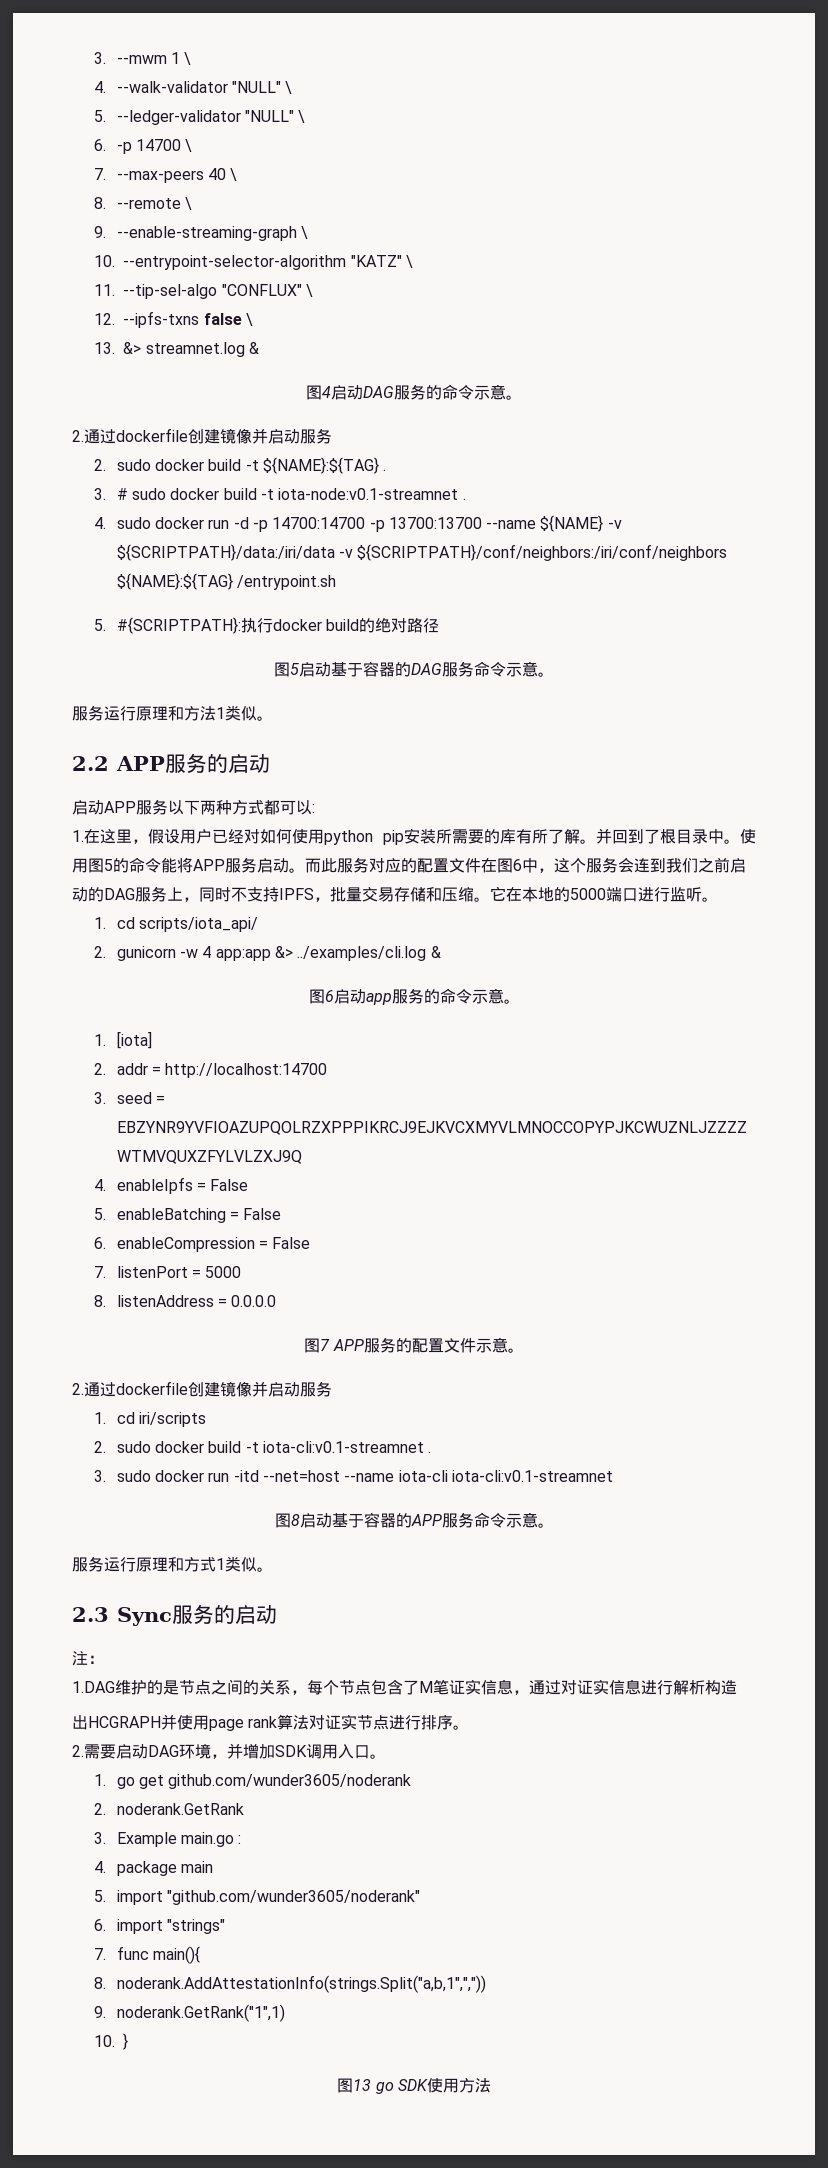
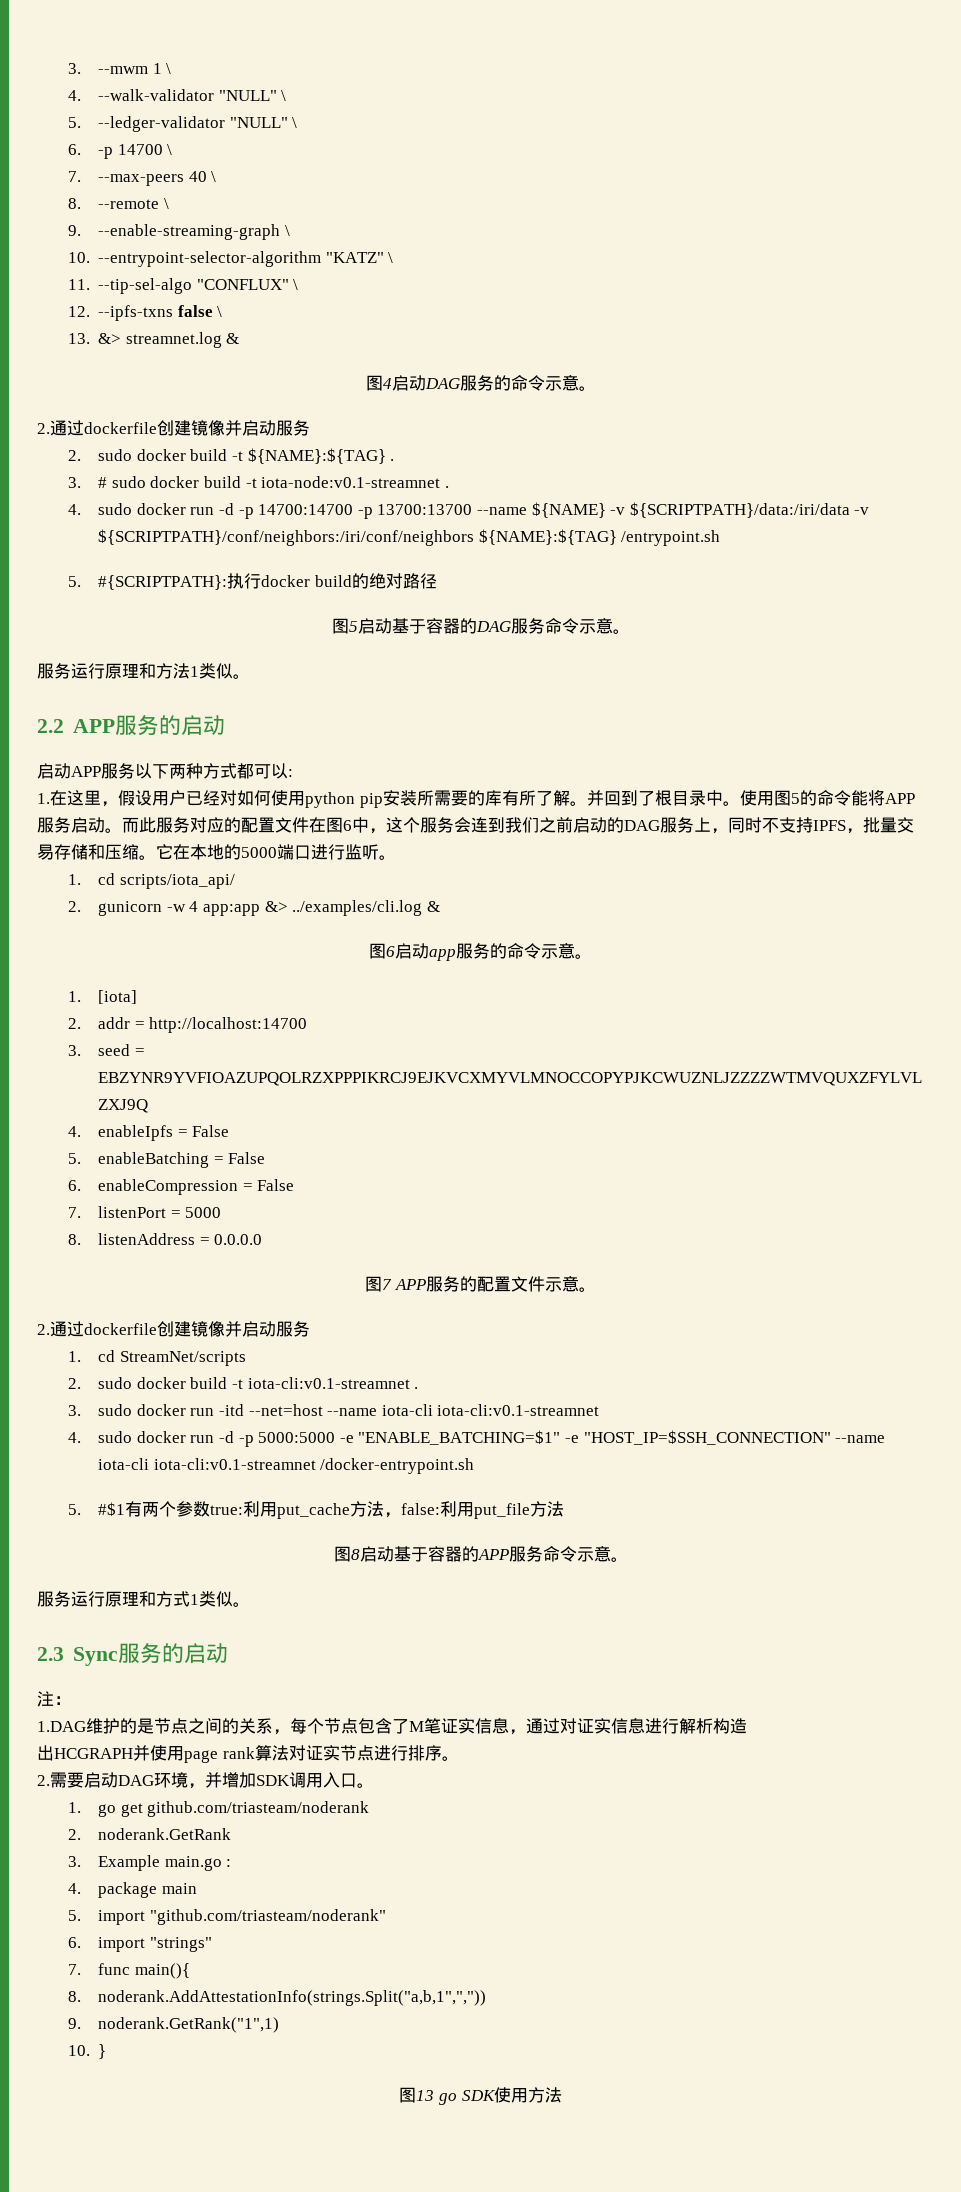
[138,1412,206,1427] iri/scripts -> [119,1351,246,1366] StreamNet/scripts
(613, 1476) none -> [67,1430,886,1447] [98,1458,475,1474] [67,1501,565,1519] // 4. sudo docker run -d -p 5000:5000 -e "ENABLE_BATCHING=$1" -e "HOST_IP=$SSH_CONNECTION" --name iota-cli iota-cli:v0.1-streamnet /docker-entrypoint.sh // 5. #$1有两个参数true:利用put_cache方法，false:利用put_file方法
[168,1774,412,1789] github.com/wunder3605/noderank -> [147,1801,370,1817] github.com/triasteam/noderank
[166,1890,420,1905] "github.com/wunder3605/noderank" -> [149,1909,386,1925] "github.com/triasteam/noderank"

